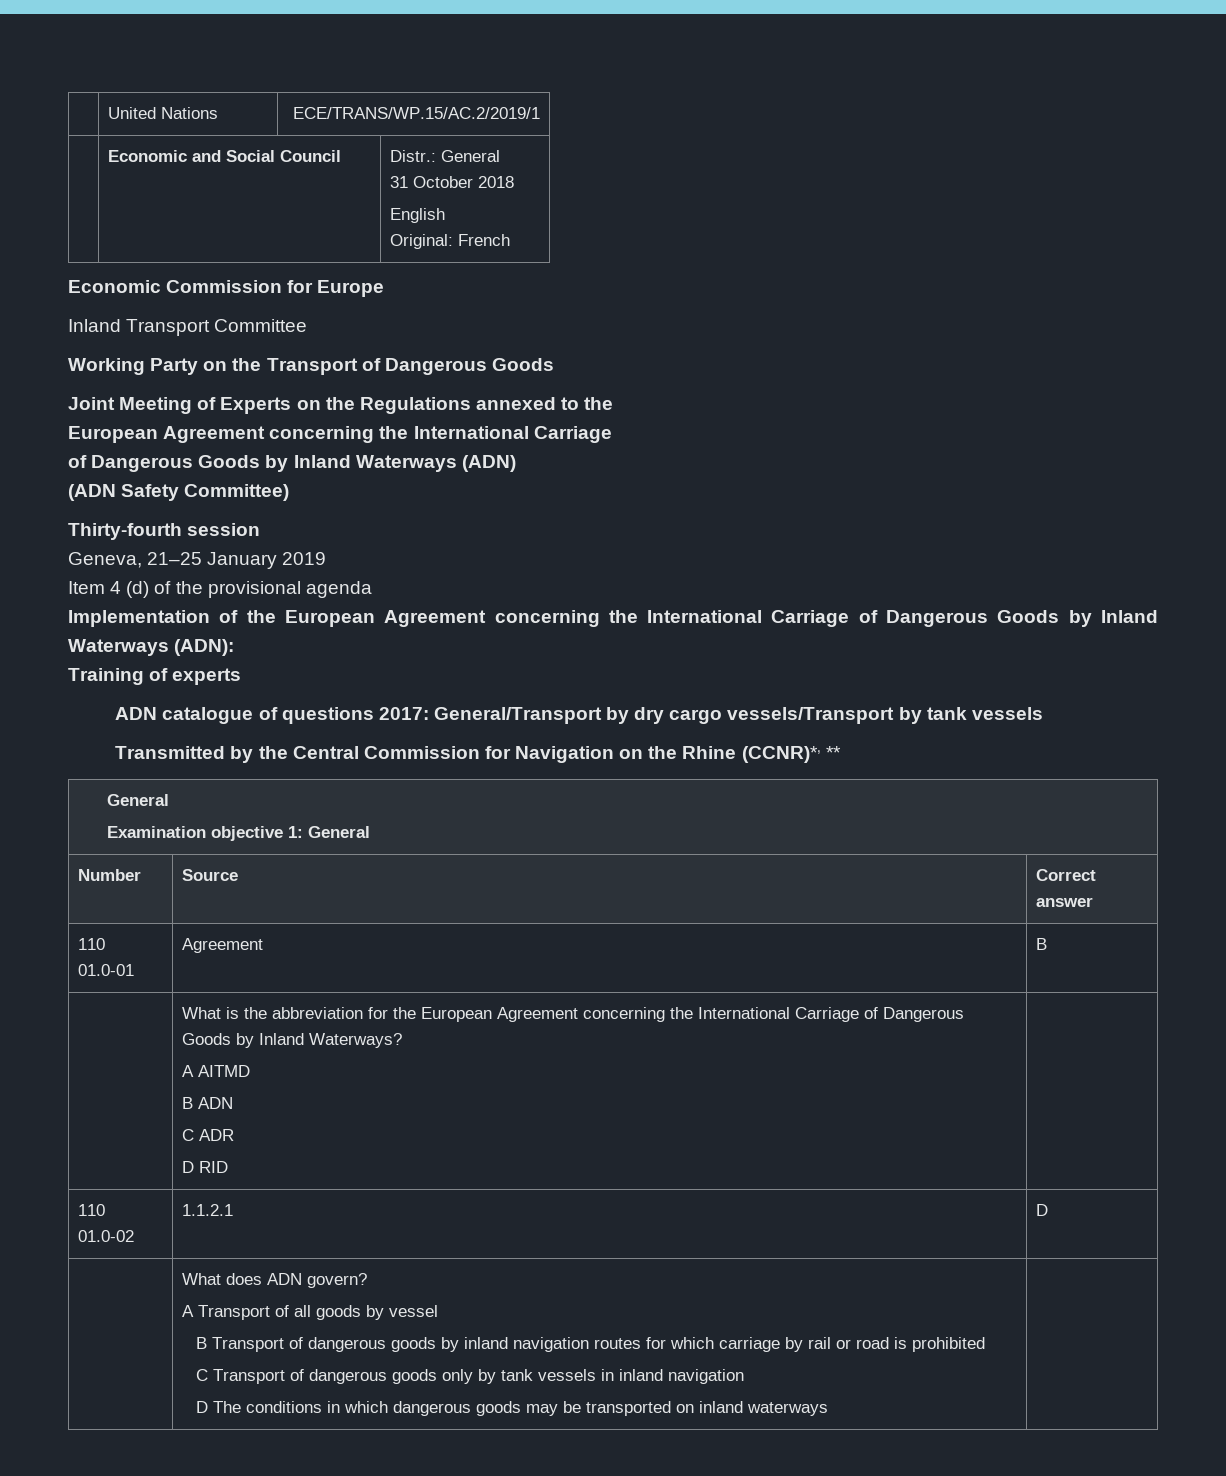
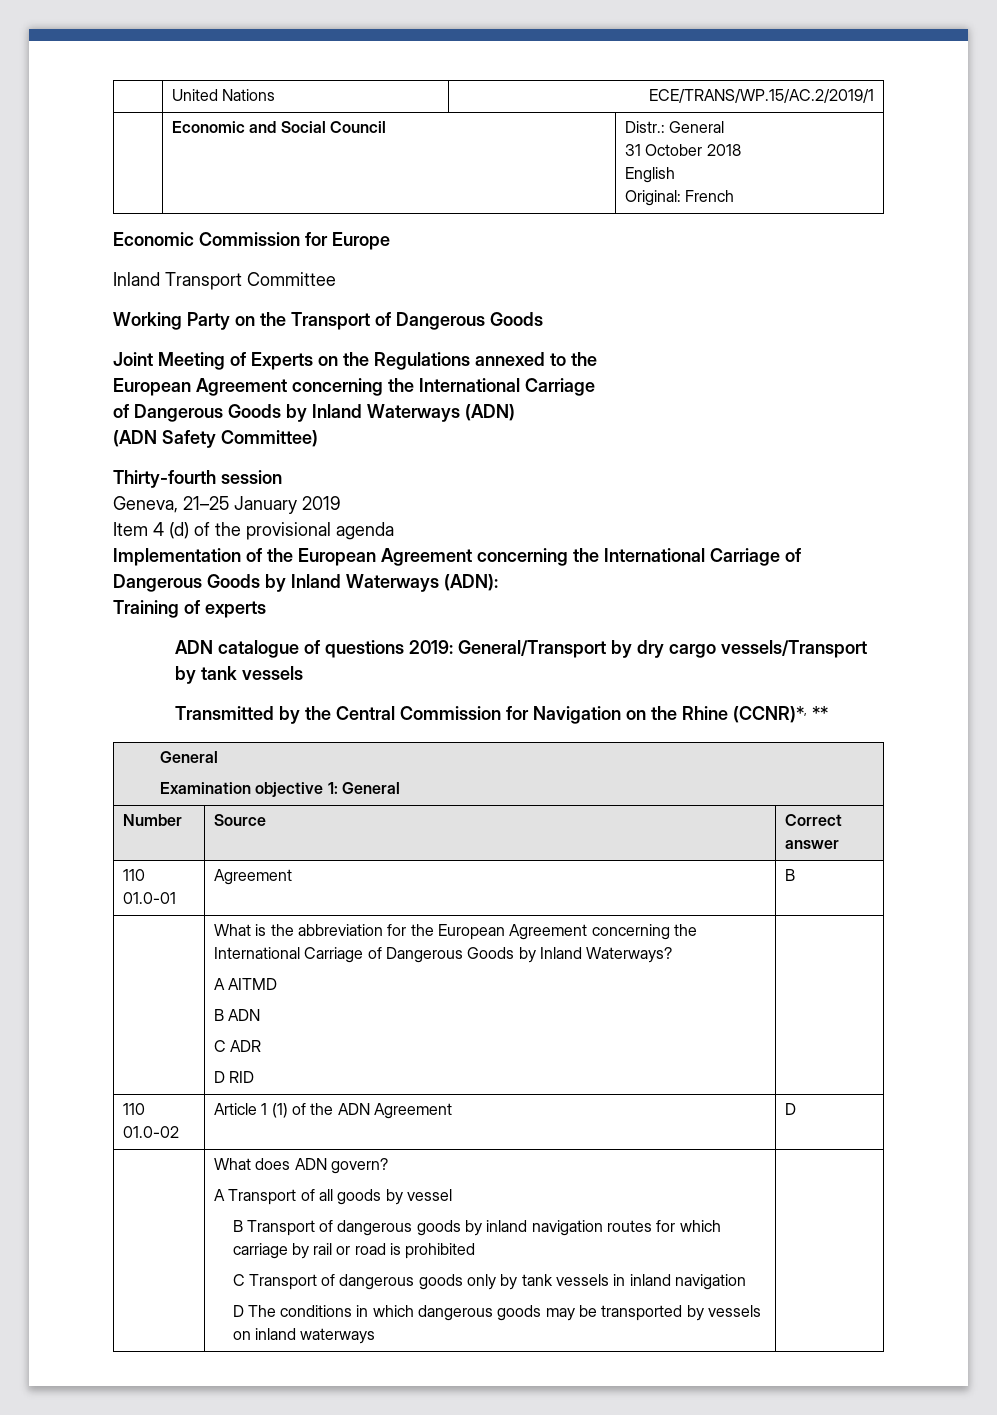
[378,707,429,720] 2017: -> [408,640,453,654] 2019:
[182,1204,234,1216] 1.1.2.1 -> [213,1103,452,1119] Article 1 (1) of the ADN Agreement
(672, 1408) none -> [686,1305,762,1321] by vessels

